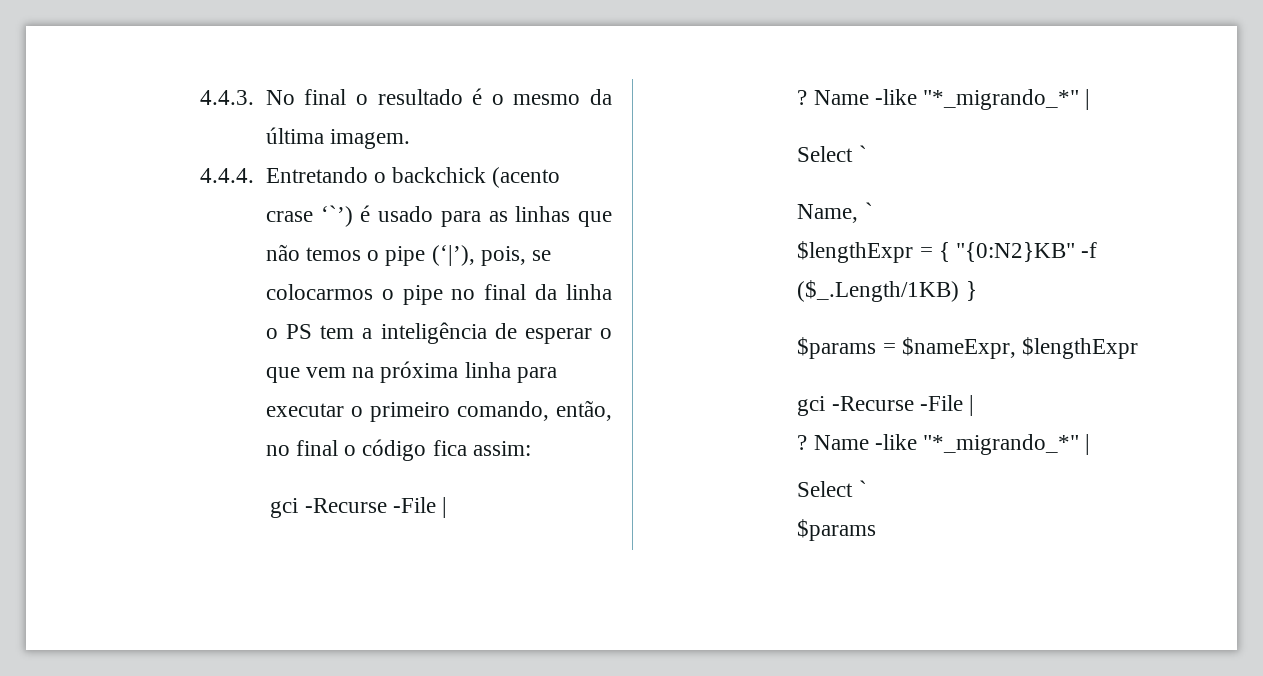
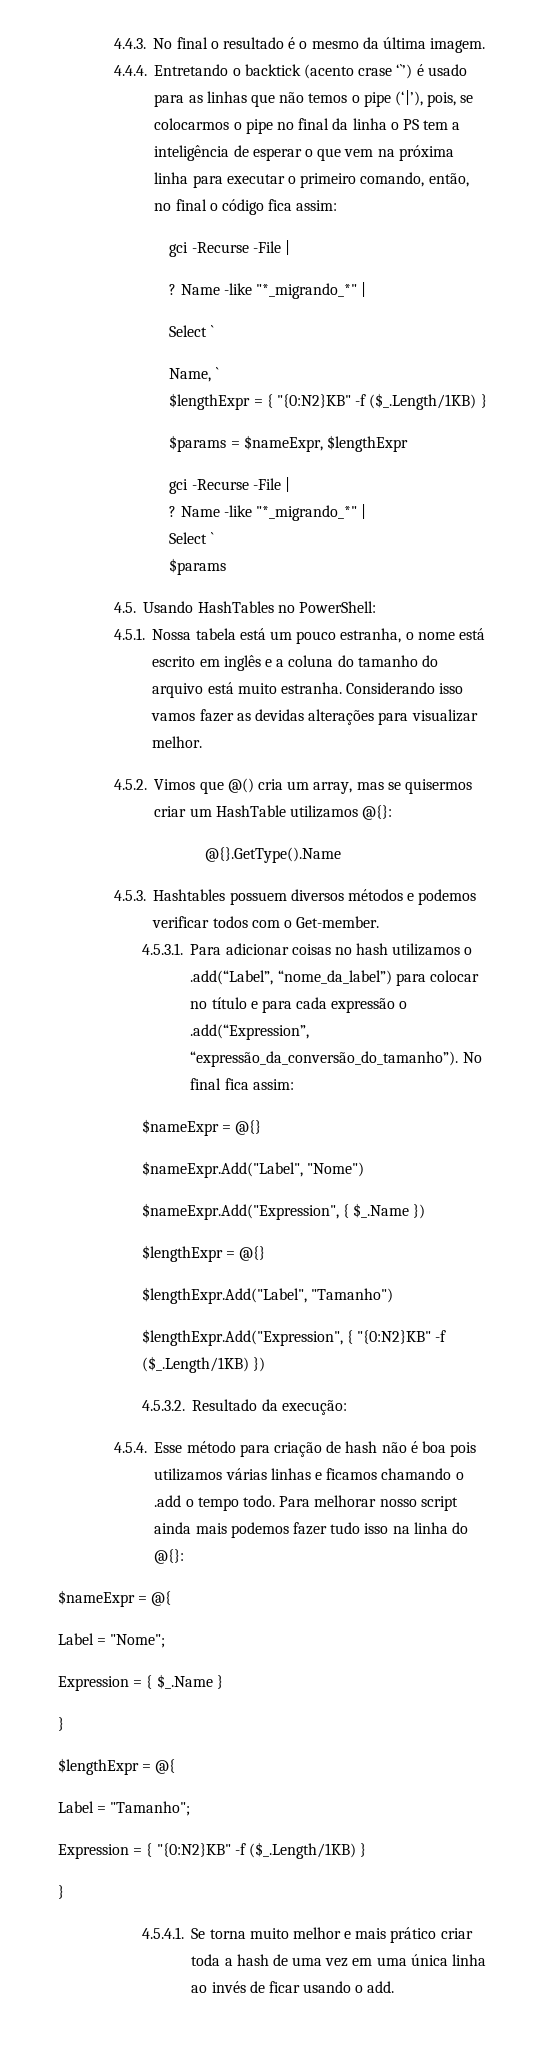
[392,167,487,183] backchick -> [244,64,301,76] backtick
(877, 530) none -> [113,601,377,613] [113,628,485,644] [152,655,438,671] [152,682,464,698] [151,709,478,725] [152,736,203,748] [113,778,472,794] [154,805,393,820] [205,847,341,863] [113,889,477,905] [152,916,380,928] [141,943,473,956] [190,970,479,986] [190,997,408,1013] [190,1024,310,1040] [190,1051,482,1067] [190,1078,294,1090] [141,1119,261,1136] [141,1161,364,1178] [141,1203,426,1220] [141,1245,265,1262] [141,1287,393,1304] [141,1329,447,1346] [141,1356,265,1373] [141,1399,347,1415] [113,1441,477,1457] [154,1468,464,1481] [154,1495,458,1511] [154,1522,468,1538] [154,1549,185,1564] [58,1590,172,1607] [58,1633,166,1648] [58,1674,223,1691] [58,1717,64,1731] [58,1758,176,1775] [58,1801,191,1816] [58,1842,367,1859] [58,1885,64,1899] [141,1927,473,1943] [191,1954,486,1967] [191,1981,395,1993] // 4.5. Usando HashTables no PowerShell: // 4.5.1. Nossa tabela está um pouco estranha, o nome está escrito em inglês e a coluna do tamanho do arquivo está muito estranha. Considerando isso vamos fazer as devidas alterações para visualizar melhor. // 4.5.2. Vimos que @() cria um array, mas se quisermos criar um HashTable utilizamos @{}: // @{}.GetType().Name // 4.5.3. Hashtables possuem diversos métodos e podemos verificar todos com o Get-member. // 4.5.3.1. Para adicionar coisas no hash utilizamos o .add(“Label”, “nome_da_label”) para colocar no título e para cada expressão o .add(“Expression”, “expressão_da_conversão_do_tamanho”). No final fica assim: // $nameExpr = @{} // $nameExpr.Add("Label", "Nome") // $nameExpr.Add("Expression", { $_.Name }) // $lengthExpr = @{} // $lengthExpr.Add("Label", "Tamanho") // $lengthExpr.Add("Expression", { "{0:N2}KB" -f ($_.Length/1KB) }) // 4.5.3.2. Resultado da execução: // 4.5.4. Esse método para criação de hash não é boa pois utilizamos várias linhas e ficamos chamando o .add o tempo todo. Para melhorar nosso script ainda mais podemos fazer tudo isso na linha do @{}: // $nameExpr = @{ // Label = "Nome"; // Expression = { $_.Name } // } // $lengthExpr = @{ // Label = "Tamanho"; // Expression = { "{0:N2}KB" -f ($_.Length/1KB) } // } // 4.5.4.1. Se torna muito melhor e mais prático criar toda a hash de uma vez em uma única linha ao invés de ficar usando o add.

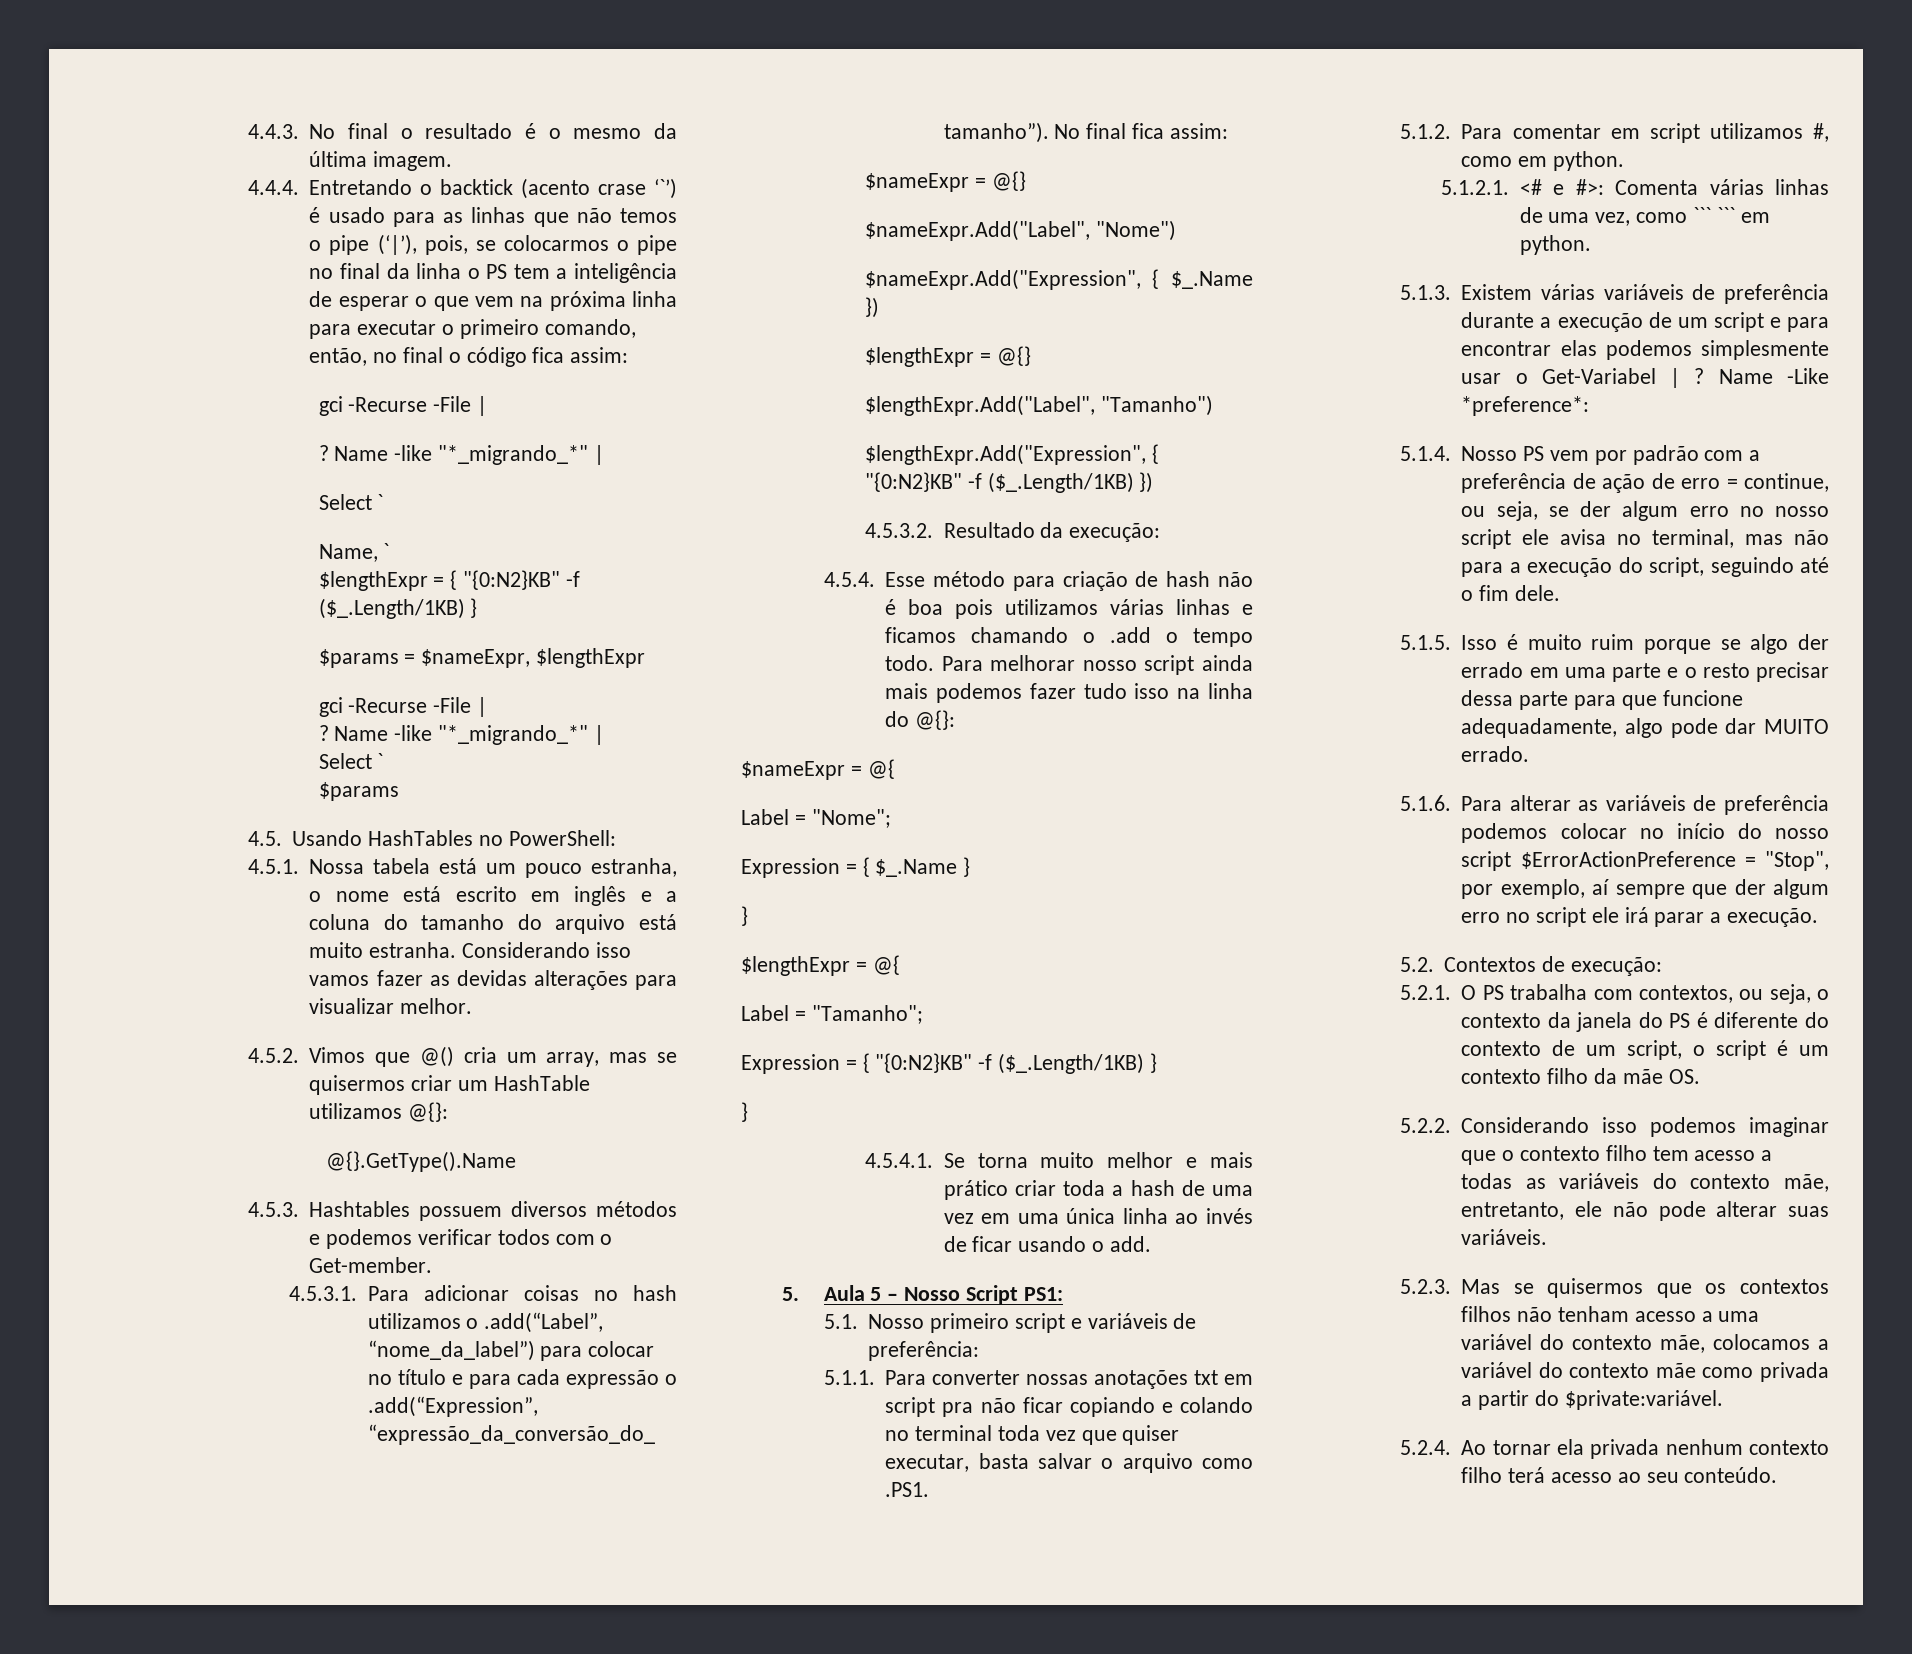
(395, 1987) none -> [782,1285,1063,1304] [823,1313,1197,1333] [868,1341,980,1361] [823,1370,1253,1389] [885,1397,1253,1417] [885,1425,1180,1445] [885,1453,1253,1473] [885,1482,930,1497] [1399,123,1829,143] [1461,151,1624,171] [1440,179,1829,195] [1519,207,1770,226] [1519,235,1591,255] [1399,284,1829,304] [1461,312,1829,332] [1461,340,1829,360] [1461,368,1829,388] [1461,396,1590,416] [1399,445,1761,465] [1461,473,1829,493] [1461,501,1829,521] [1461,529,1829,549] [1461,557,1829,577] [1461,585,1560,601] [1399,634,1829,654] [1461,662,1829,682] [1461,690,1743,710] [1461,718,1829,738] [1461,746,1530,762] [1399,795,1829,815] [1461,823,1829,843] [1461,851,1829,871] [1461,879,1829,899] [1461,907,1819,927] [1399,956,1662,976] [1399,984,1829,1004] [1461,1012,1829,1032] [1461,1040,1829,1060] [1461,1068,1700,1084] [1399,1117,1829,1137] [1461,1145,1773,1165] [1461,1173,1829,1192] [1461,1201,1829,1221] [1461,1229,1548,1245] [1399,1278,1829,1298] [1461,1306,1760,1322] [1461,1334,1829,1353] [1461,1362,1829,1382] [1461,1390,1723,1410] [1399,1439,1829,1459] [1461,1467,1778,1483] // 5. Aula 5 – Nosso Script PS1: // 5.1. Nosso primeiro script e variáveis de preferência: // 5.1.1. Para converter nossas anotações txt em script pra não ficar copiando e colando no terminal toda vez que quiser executar, basta salvar o arquivo como .PS1. // 5.1.2. Para comentar em script utilizamos #, como em python. // 5.1.2.1. <# e #>: Comenta várias linhas de uma vez, como ``` ``` em python. // 5.1.3. Existem várias variáveis de preferência durante a execução de um script e para encontrar elas podemos simplesmente usar o Get-Variabel | ? Name -Like *preference*: // 5.1.4. Nosso PS vem por padrão com a preferência de ação de erro = continue, ou seja, se der algum erro no nosso script ele avisa no terminal, mas não para a execução do script, seguindo até o fim dele. // 5.1.5. Isso é muito ruim porque se algo der errado em uma parte e o resto precisar dessa parte para que funcione adequadamente, algo pode dar MUITO errado. // 5.1.6. Para alterar as variáveis de preferência podemos colocar no início do nosso script $ErrorActionPreference = "Stop", por exemplo, aí sempre que der algum erro no script ele irá parar a execução. // 5.2. Contextos de execução: // 5.2.1. O PS trabalha com contextos, ou seja, o contexto da janela do PS é diferente do contexto de um script, o script é um contexto filho da mãe OS. // 5.2.2. Considerando isso podemos imaginar que o contexto filho tem acesso a todas as variáveis do contexto mãe, entretanto, ele não pode alterar suas variáveis. // 5.2.3. Mas se quisermos que os contextos filhos não tenham acesso a uma variável do contexto mãe, colocamos a variável do contexto mãe como privada a partir do $private:variável. // 5.2.4. Ao tornar ela privada nenhum contexto filho terá acesso ao seu conteúdo.

